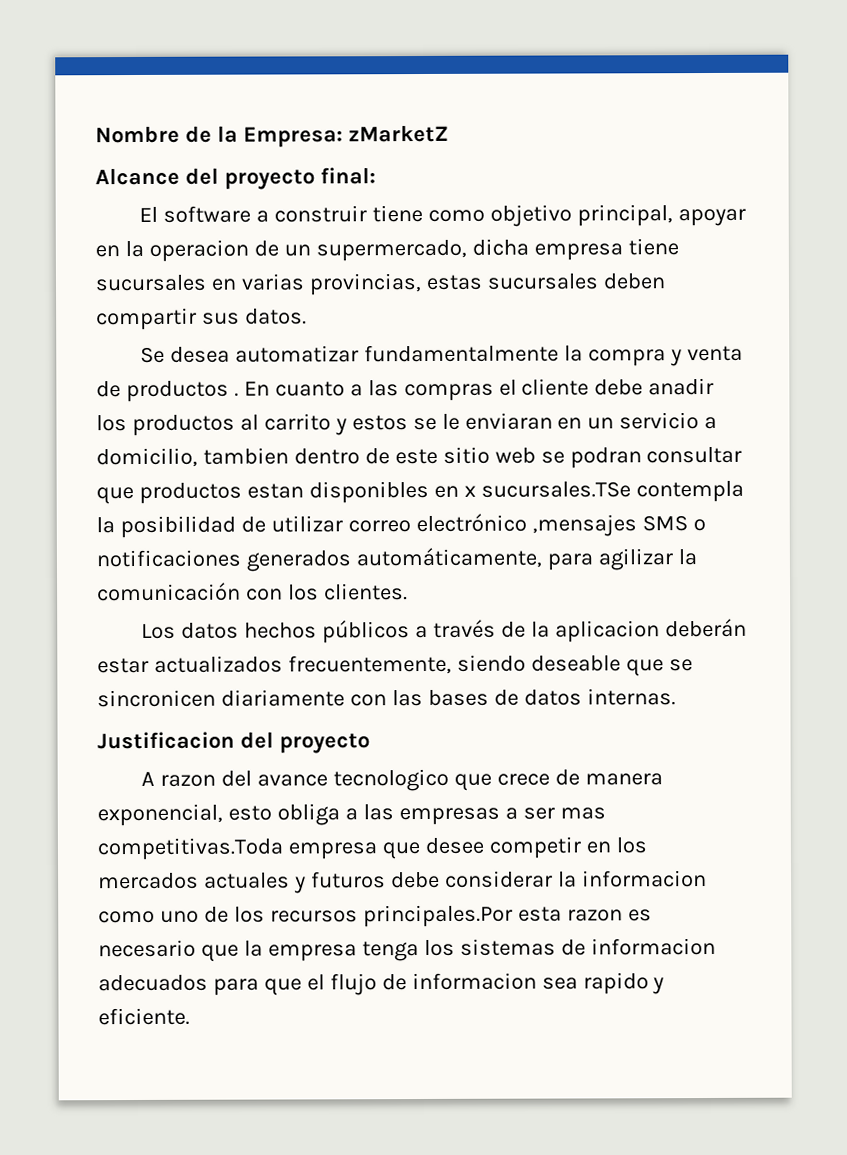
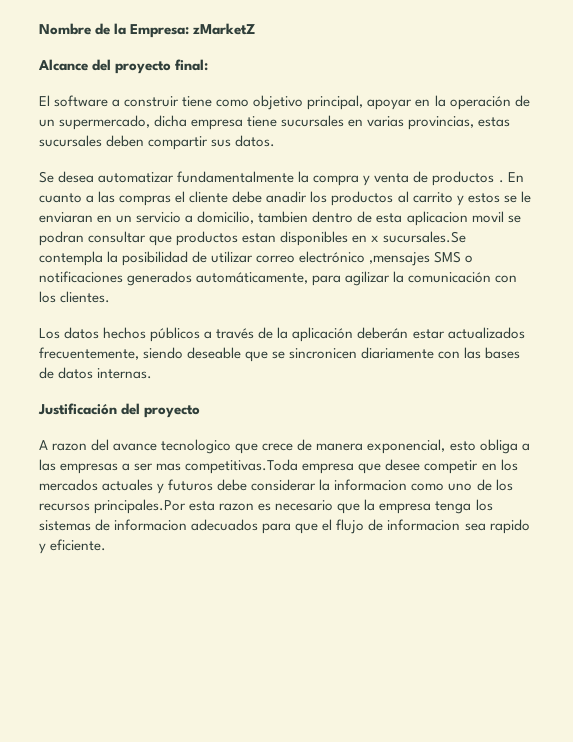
[148,239,249,262] operacion -> [449,96,511,110] operación
[394,446,536,465] este sitio web -> [376,211,504,226] esta aplicacion movil
[480,481,631,498] sucursales.TSe -> [383,231,467,243] sucursales.Se
[554,620,660,643] aplicacion -> [292,327,354,342] aplicación
[97,731,235,750] Justificacion -> [38,403,117,415] Justificación

